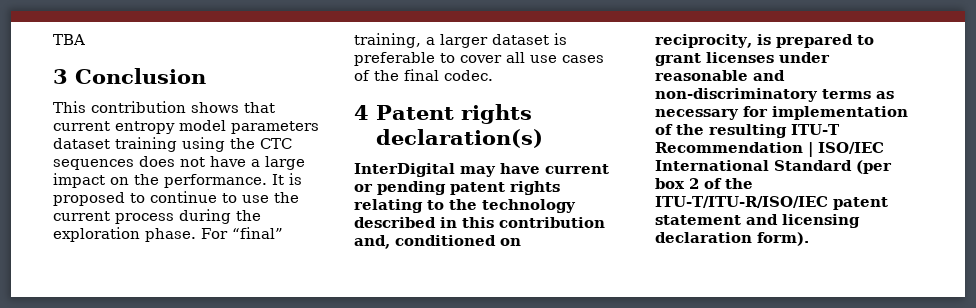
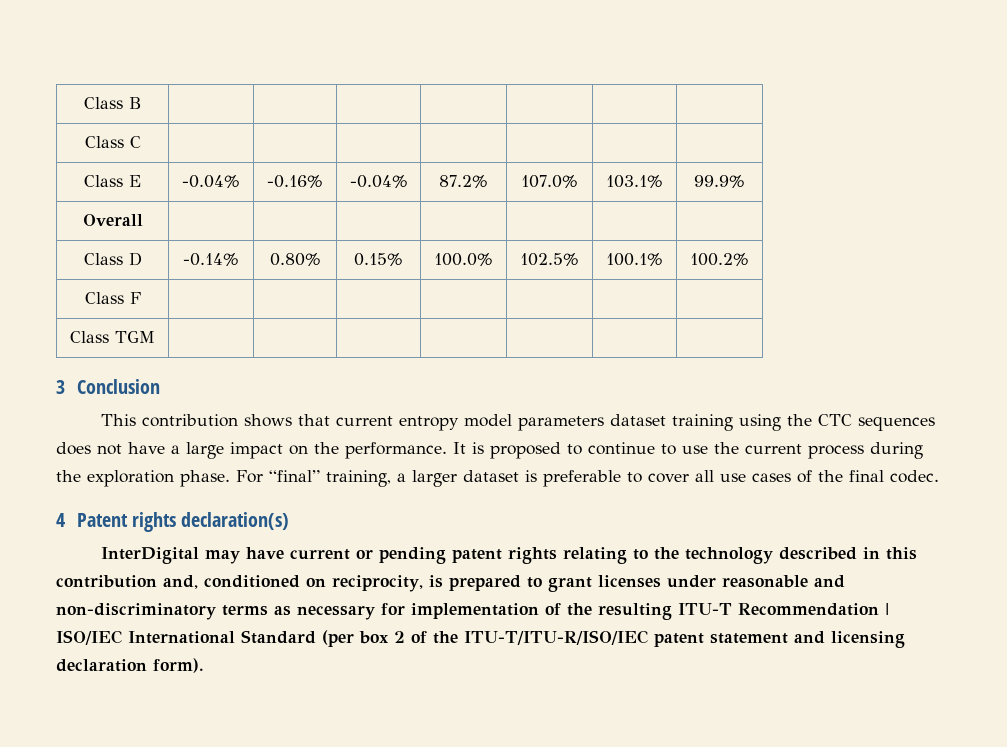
[53,34,85,45] TBA -> [83,97,142,109] [84,136,141,148] [84,175,141,187] [182,175,240,188] [267,175,323,188] [349,175,408,188] [438,175,488,188] [521,175,578,188] [606,175,663,188] [694,175,745,188] [82,214,143,226] [83,252,142,266] [183,253,239,266] [269,253,321,266] [353,253,403,266] [433,253,493,266] [520,253,579,266] [606,253,663,266] [690,253,749,266] [84,292,141,304] [70,331,155,343] Class B | | | | | | | // Class C | | | | | | | // Class E | -0.04% | -0.16% | -0.04% | 87.2% | 107.0% | 103.1% | 99.9% // Overall | | | | | | | // Class D | -0.14% | 0.80% | 0.15% | 100.0% | 102.5% | 100.1% | 100.2% // Class F | | | | | | | // Class TGM | | | | | | |

